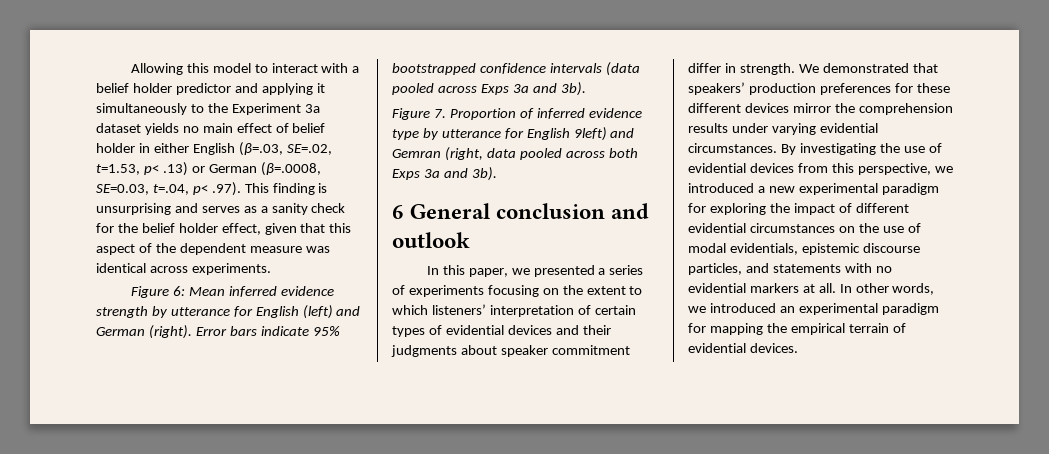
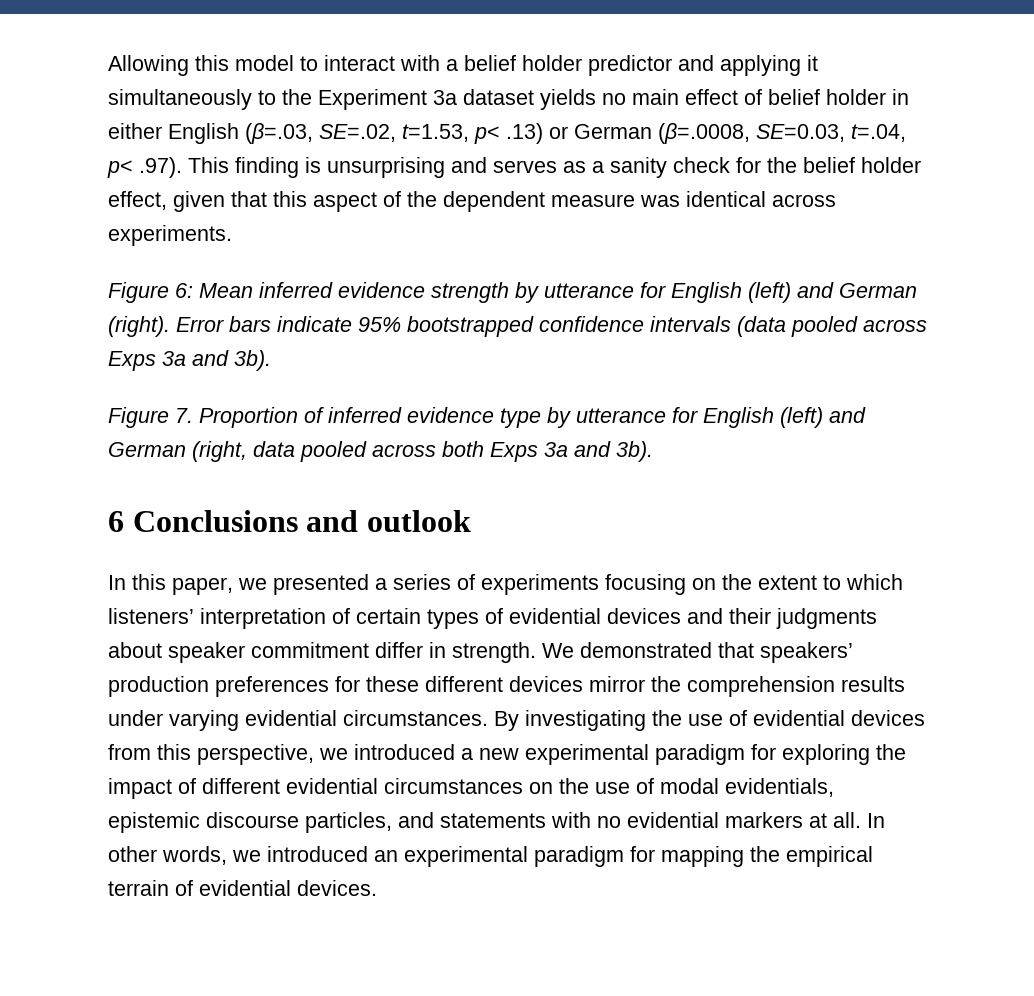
[573,127,635,141] [392,149,441,158] 9left) and Gemran -> [780,407,866,428] [108,442,186,457] (left) and German
[410,203,606,219] General conclusion -> [132,510,298,532] Conclusions

